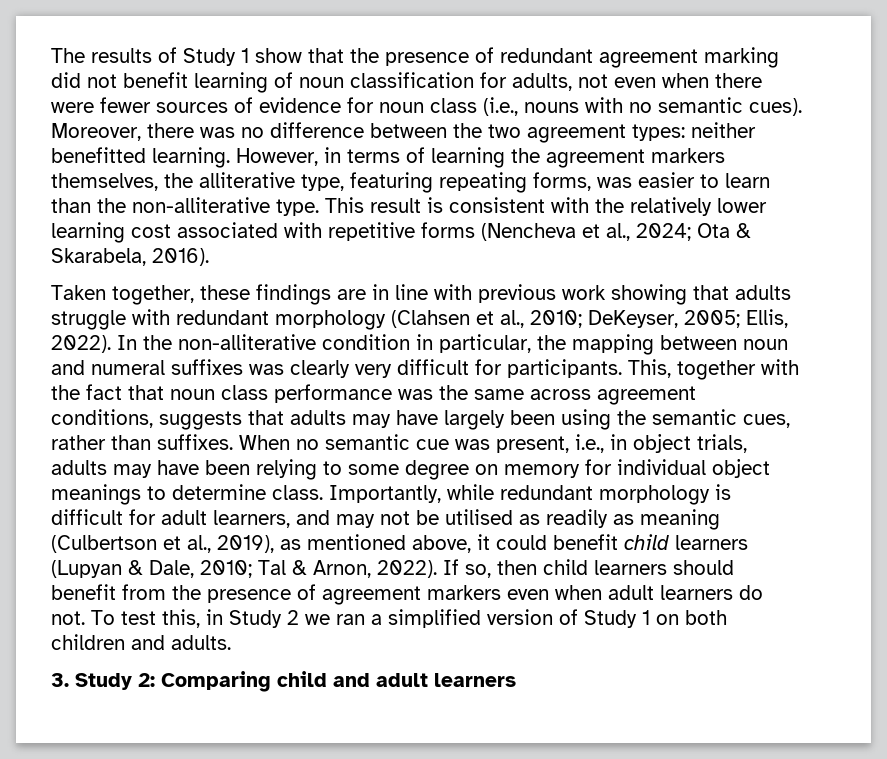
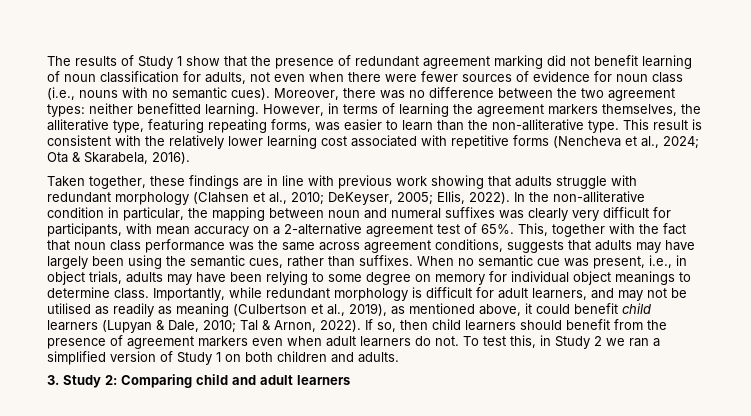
[507,359,622,378] participants. -> [47,223,514,237] participants, with mean accuracy on a 2-alternative agreement test of 65%.

